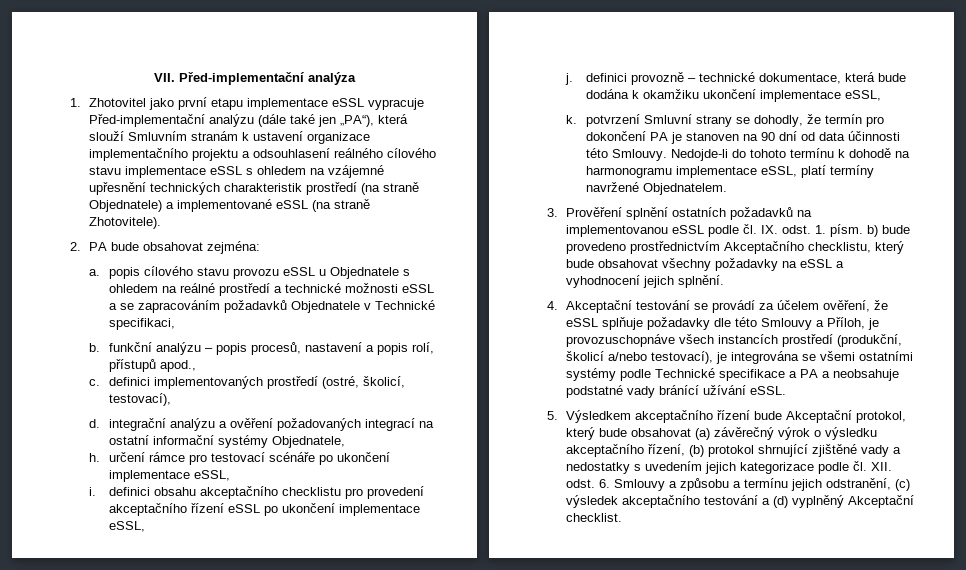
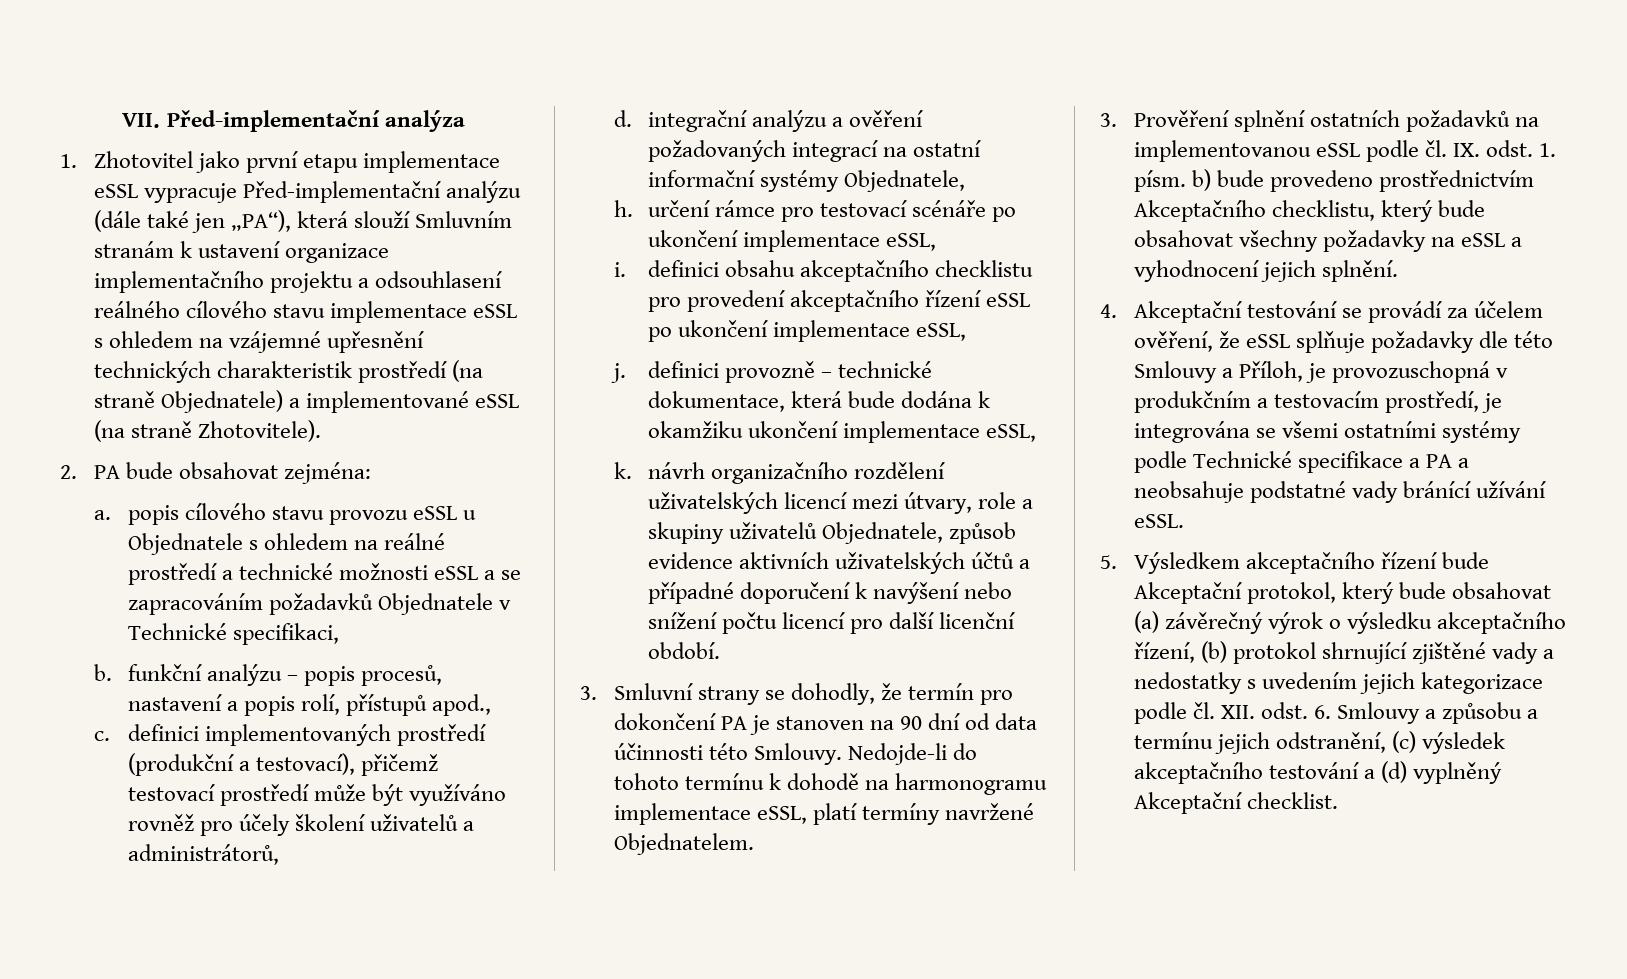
[321,376,405,389] [108,393,171,406] (ostré, školicí, testovací), -> [127,753,438,776] [127,784,506,806] [127,814,475,836] [127,844,279,865] (produkční a testovací), přičemž testovací prostředí může být využíváno rovněž pro účely školení uživatelů a administrátorů,
[585,114,640,127] potvrzení -> [647,462,945,484] [647,492,1034,514] [647,522,1016,544] [647,552,1030,574] [647,582,1012,604] [647,612,1016,634] [647,642,720,659] [580,686,597,700] návrh organizačního rozdělení uživatelských licencí mezi útvary, role a skupiny uživatelů Objednatele, způsob evidence aktivních uživatelských účtů a případné doporučení k navýšení nebo snížení počtu licencí pro další licenční období. // 3.
[566,334,903,347] [566,351,714,364] provozuschopnáve všech instancích prostředí (produkční, školicí a/nebo testovací), -> [1332,361,1509,383] [1133,391,1480,413] provozuschopná v produkčním a testovacím prostředí,

